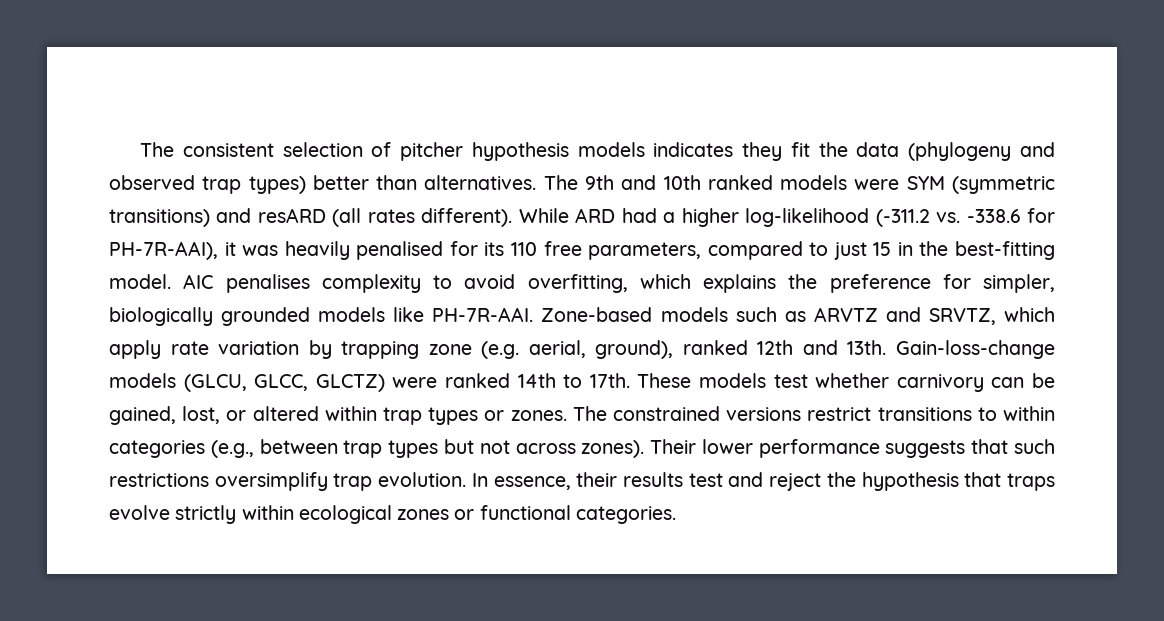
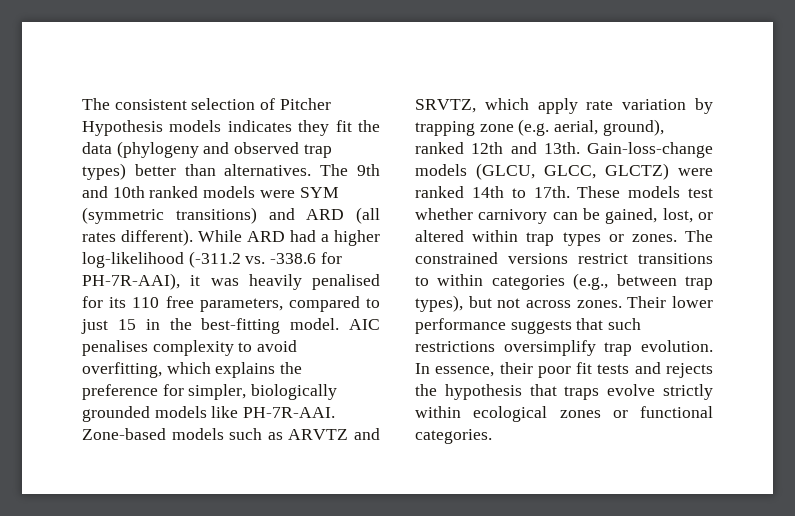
[400,142,569,161] pitcher hypothesis -> [279,98,331,110] [82,120,163,136] Pitcher Hypothesis
[257,208,326,223] resARD -> [306,209,345,220] ARD
[388,440,439,458] types -> [415,295,463,312] types),
[581,440,645,458] zones). -> [576,300,622,308] zones.
[623,472,822,491] results test and reject -> [537,362,713,378] poor fit tests and rejects

